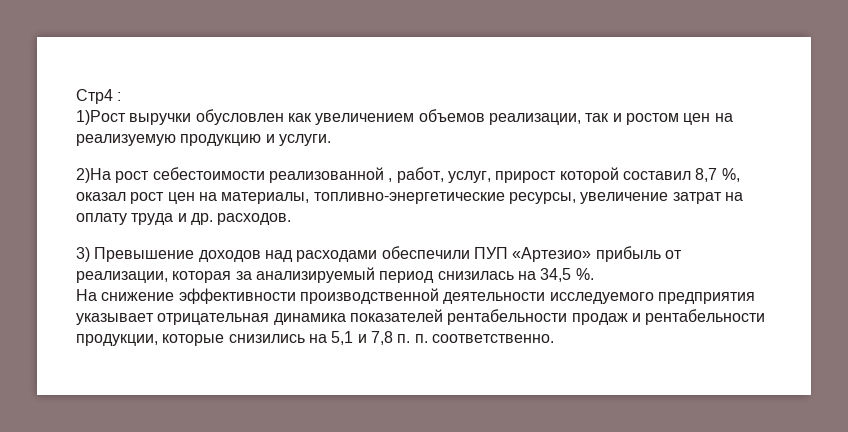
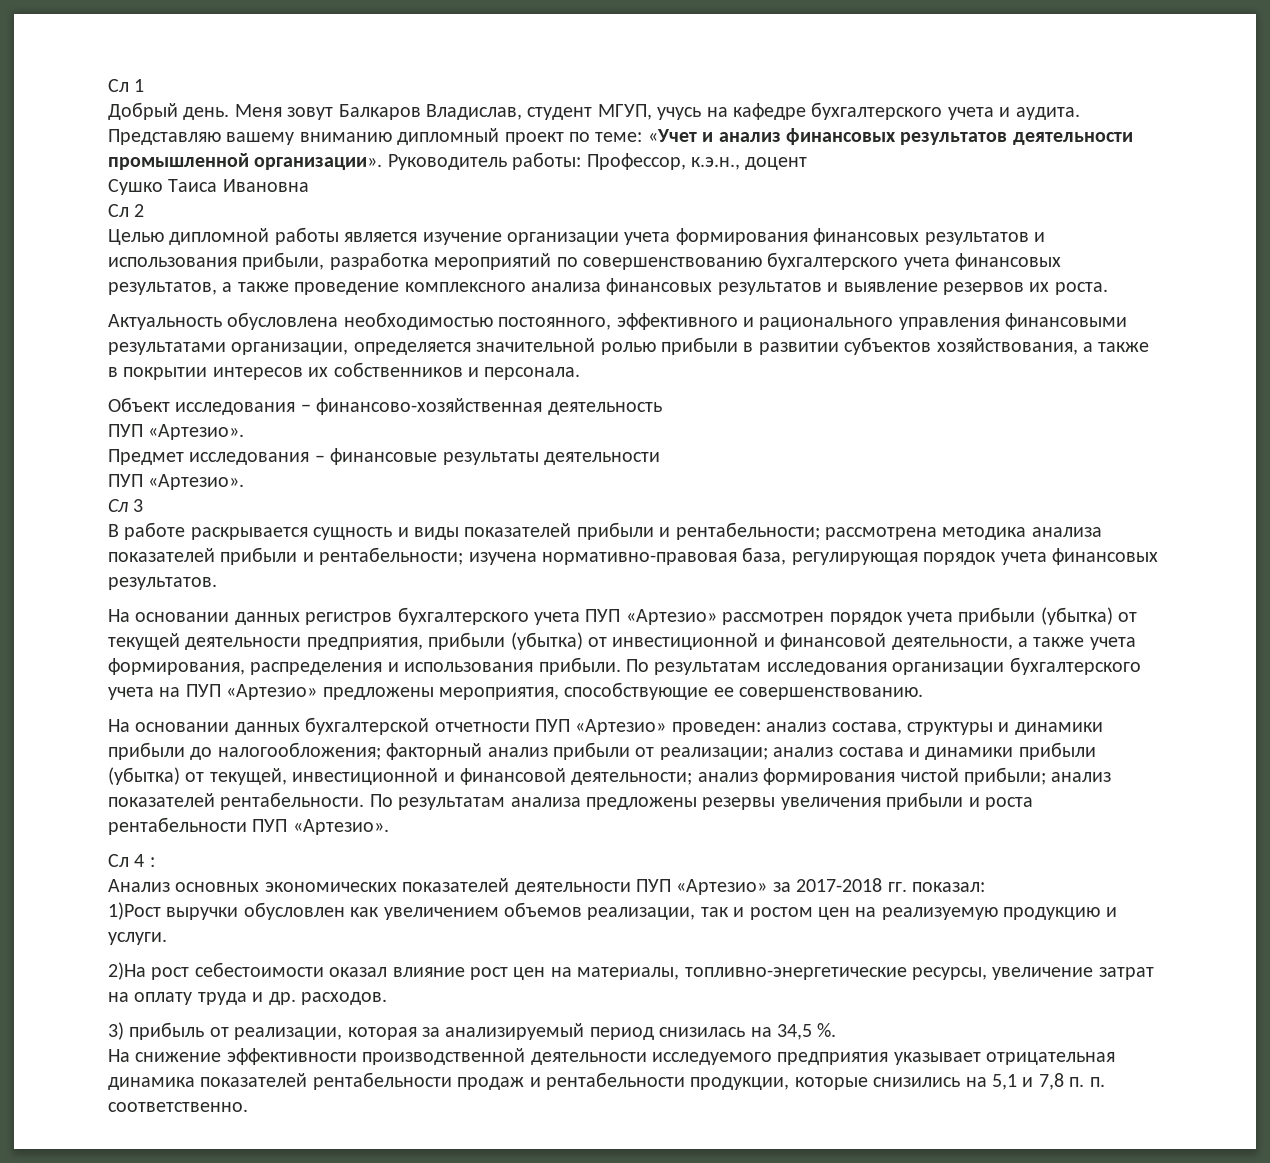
[76,89,122,104] Стр4 : -> [108,79,145,92] [108,102,1080,120] [108,128,1133,145] [108,152,808,170] [108,179,309,195] [108,204,145,217] [108,227,1045,245] [108,252,1062,270] [108,278,1108,295] [108,312,1128,330] [108,337,1150,355] [108,362,581,380] [108,397,662,415] [108,424,245,440] [108,448,660,465] [108,474,245,490] [108,499,144,512] [108,522,1102,540] [108,547,1158,565] [108,577,217,590] [108,607,1138,625] [108,632,1136,650] [108,657,1141,675] [108,682,924,700] [108,717,1103,735] [108,742,1096,760] [108,767,1112,785] [108,792,1033,810] [108,817,389,835] [108,854,155,867] [108,878,985,895] Сл 1 // Добрый день. Меня зовут Балкаров Владислав, студент МГУП, учусь на кафедре бухгалтерского учета и аудита. Представляю вашему вниманию дипломный проект по теме: «Учет и анализ финансовых результатов деятельности промышленной организации». Руководитель работы: Профессор, к.э.н., доцент // Сушко Таиса Ивановна // Сл 2 // Целью дипломной работы является изучение организации учета формирования финансовых результатов и использования прибыли, разработка мероприятий по совершенствованию бухгалтерского учета финансовых результатов, а также проведение комплексного анализа финансовых результатов и выявление резервов их роста. // Актуальность обусловлена необходимостью постоянного, эффективного и рационального управления финансовыми результатами организации, определяется значительной ролью прибыли в развитии субъектов хозяйствования, а также в покрытии интересов их собственников и персонала. // Объект исследования − финансово-хозяйственная деятельность // ПУП «Артезио». // Предмет исследования – финансовые результаты деятельности // ПУП «Артезио». // Сл 3 // В работе раскрывается сущность и виды показателей прибыли и рентабельности; рассмотрена методика анализа показателей прибыли и рентабельности; изучена нормативно-правовая база, регулирующая порядок учета финансовых результатов. // На основании данных регистров бухгалтерского учета ПУП «Артезио» рассмотрен порядок учета прибыли (убытка) от текущей деятельности предприятия, прибыли (убытка) от инвестиционной и финансовой деятельности, а также учета формирования, распределения и использования прибыли. По результатам исследования организации бухгалтерского учета на ПУП «Артезио» предложены мероприятия, способствующие ее совершенствованию. // На основании данных бухгалтерской отчетности ПУП «Артезио» проведен: анализ состава, структуры и динамики прибыли до налогообложения; факторный анализ прибыли от реализации; анализ состава и динамики прибыли (убытка) от текущей, инвестиционной и финансовой деятельности; анализ формирования чистой прибыли; анализ показателей рентабельности. По результатам анализа предложены резервы увеличения прибыли и роста рентабельности ПУП «Артезио». // Сл 4 : // Анализ основных экономических показателей деятельности ПУП «Артезио» за 2017-2018 гг. показал:
[268,167,740,183] [76,192,126,201] реализованной , работ, услуг, прирост которой составил 8,7 %, оказал -> [329,967,465,977] оказал влияние
[94,246,592,262] Превышение доходов над расходами обеспечили ПУП «Артезио» -> (124, 1031) none

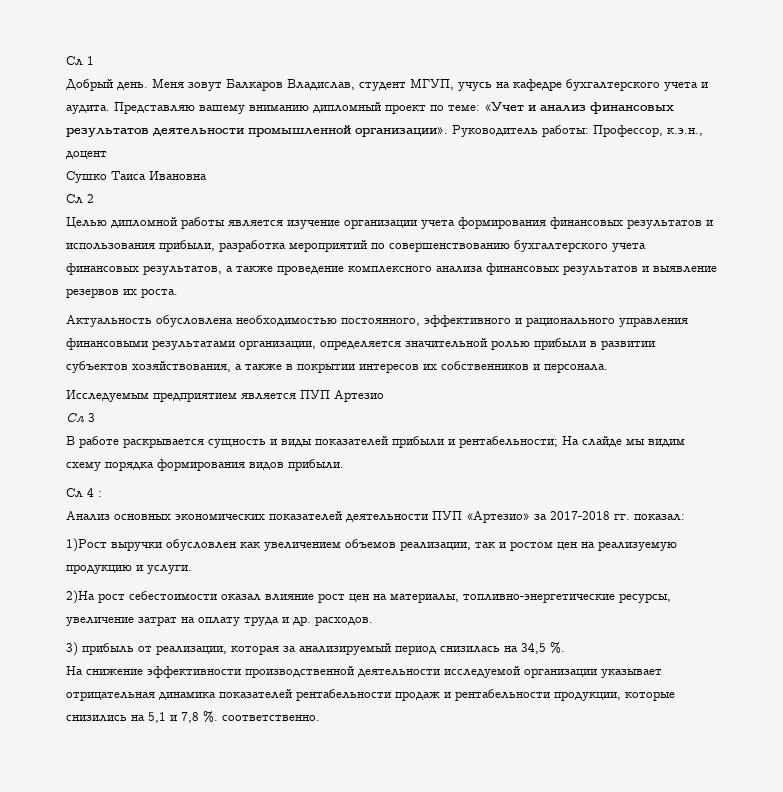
[108,397,662,415] [108,424,245,440] [108,448,660,465] [108,474,245,490] Объект исследования − финансово-хозяйственная деятельность // ПУП «Артезио». // Предмет исследования – финансовые результаты деятельности // ПУП «Артезио». -> [66,390,384,402] Исследуемым предприятием является ПУП Артезио
[824,527,1102,540] [108,547,1158,565] [108,577,217,590] [108,607,1138,625] [108,632,1136,650] [108,657,1141,675] [108,682,924,700] [108,717,1103,735] [108,742,1096,760] [108,767,1112,785] [108,792,1033,810] [108,817,389,835] рассмотрена методика анализа показателей прибыли и рентабельности; изучена нормативно-правовая база, регулирующая порядок учета финансовых результатов. // На основании данных регистров бухгалтерского учета ПУП «Артезио» рассмотрен порядок учета прибыли (убытка) от текущей деятельности предприятия, прибыли (убытка) от инвестиционной и финансовой деятельности, а также учета формирования, распределения и использования прибыли. По результатам исследования организации бухгалтерского учета на ПУП «Артезио» предложены мероприятия, способствующие ее совершенствованию. // На основании данных бухгалтерской отчетности ПУП «Артезио» проведен: анализ состава, структуры и динамики прибыли до налогообложения; факторный анализ прибыли от реализации; анализ состава и динамики прибыли (убытка) от текущей, инвестиционной и финансовой деятельности; анализ формирования чистой прибыли; анализ показателей рентабельности. По результатам анализа предложены резервы увеличения прибыли и роста рентабельности ПУП «Артезио». -> [562,436,685,447] [66,459,344,471] На слайде мы видим схему порядка формирования видов прибыли.
[652,1052,889,1065] исследуемого предприятия -> [444,666,597,678] исследуемой организации
[1069,1077,1105,1087] п. п. -> [203,711,218,723] %.

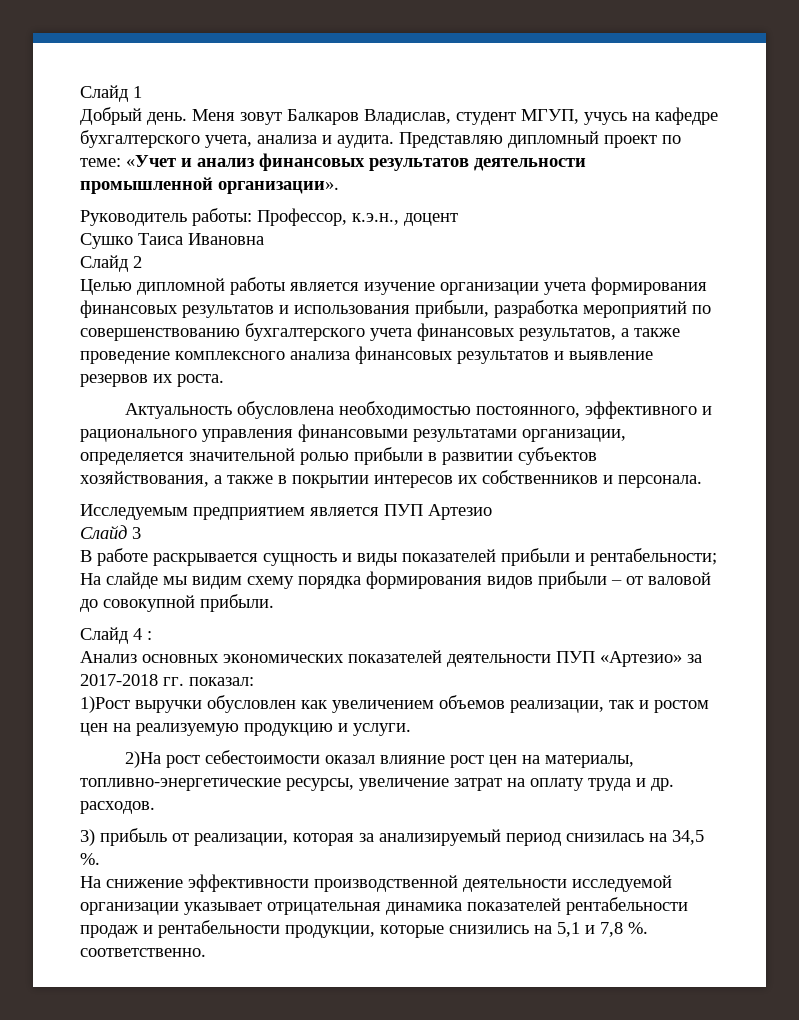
[66,56,83,66] Сл -> [80,85,128,102] Слайд
[664,82,698,91] учета -> [205,135,317,148] учета, анализа
[199,104,309,114] вашему вниманию -> (503, 140) none
(448, 132) none -> (339, 187) //
[66,194,83,204] Сл -> [80,255,128,272] Слайд
[66,413,85,422] Сл -> [80,525,127,539] Слайд
(284, 466) none -> [538,571,711,589] [80,595,195,612] прибыли – от валовой до совокупной
[66,488,83,498] Сл -> [80,627,128,644] Слайд

